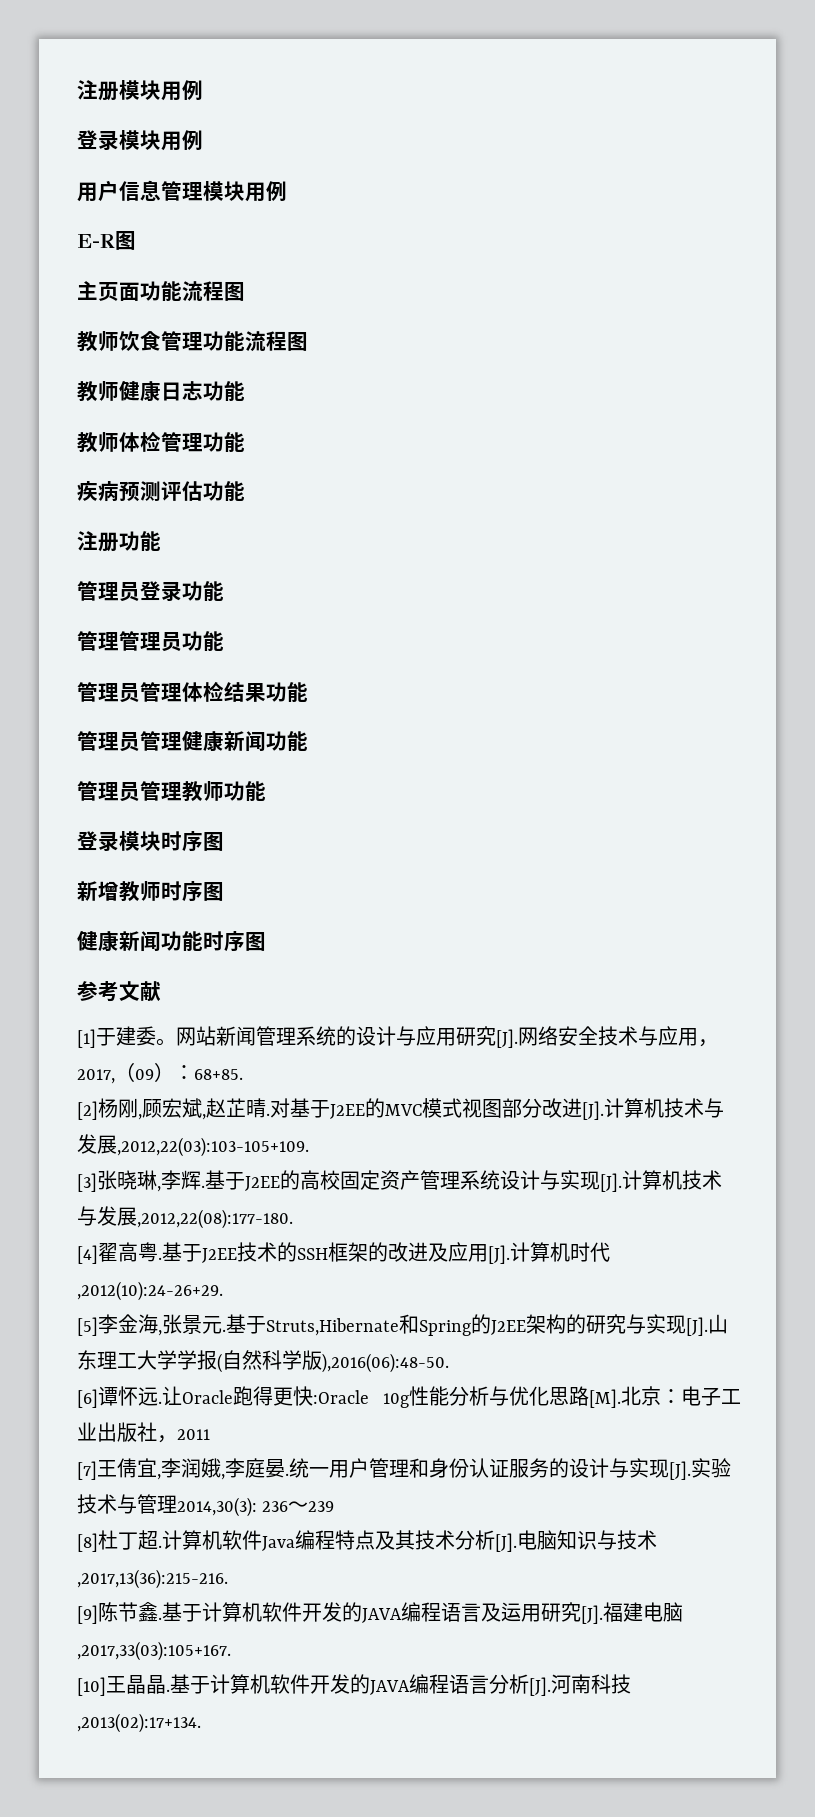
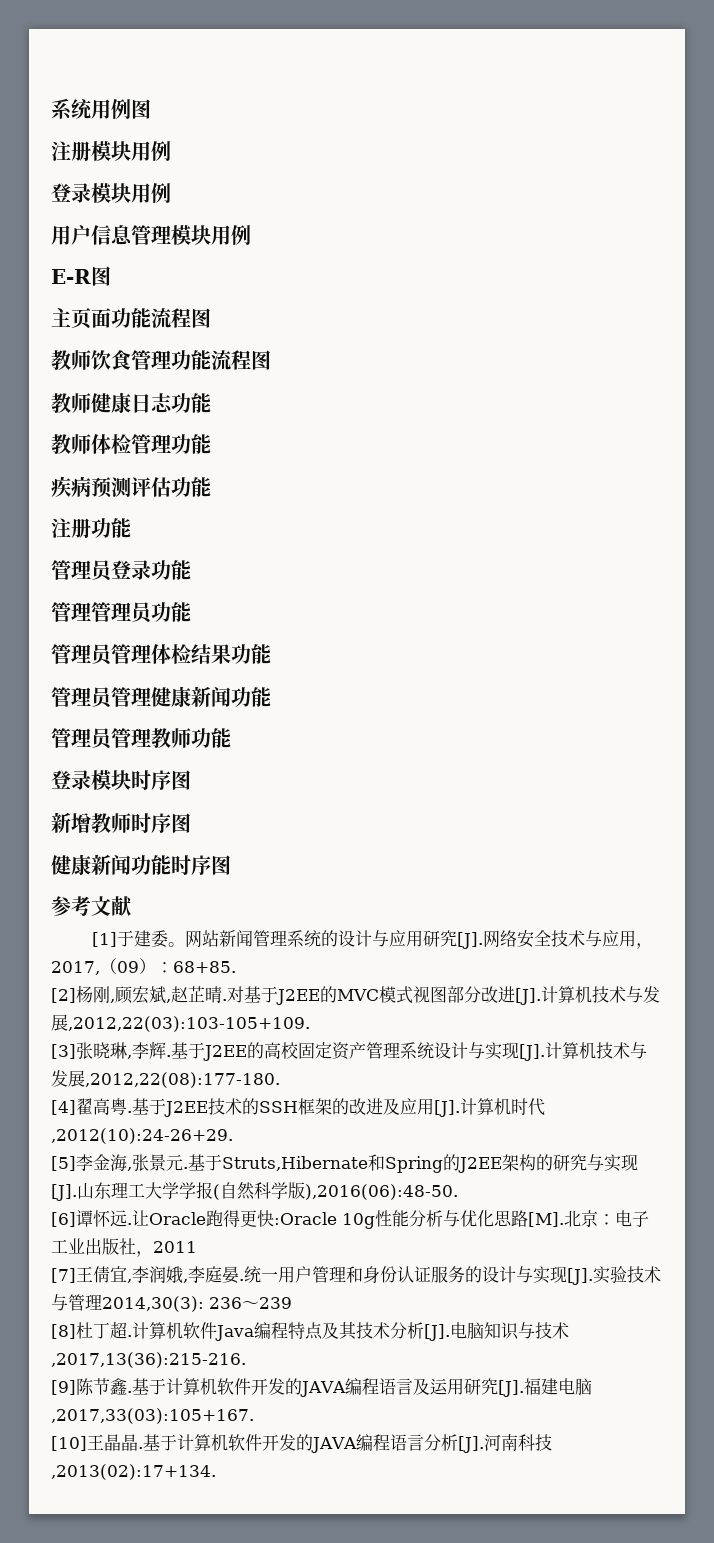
(77, 90) none -> [51,98,151,120] 系统用例图 //

